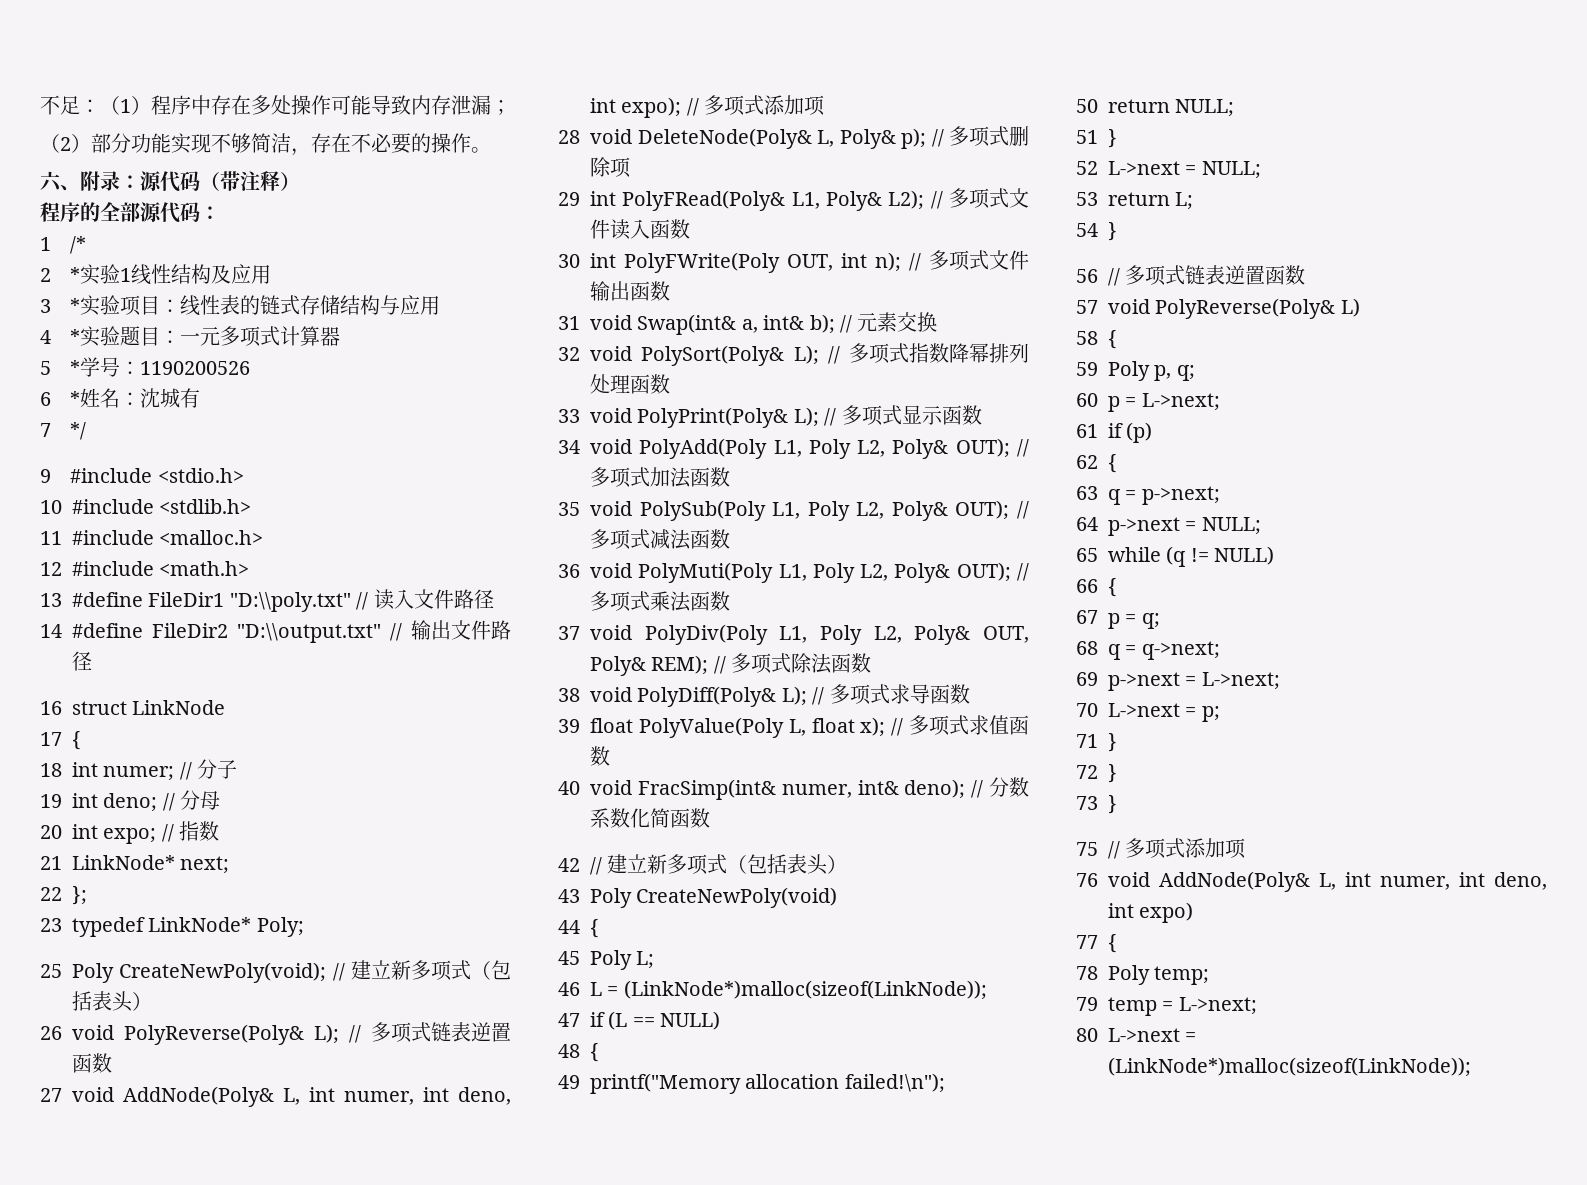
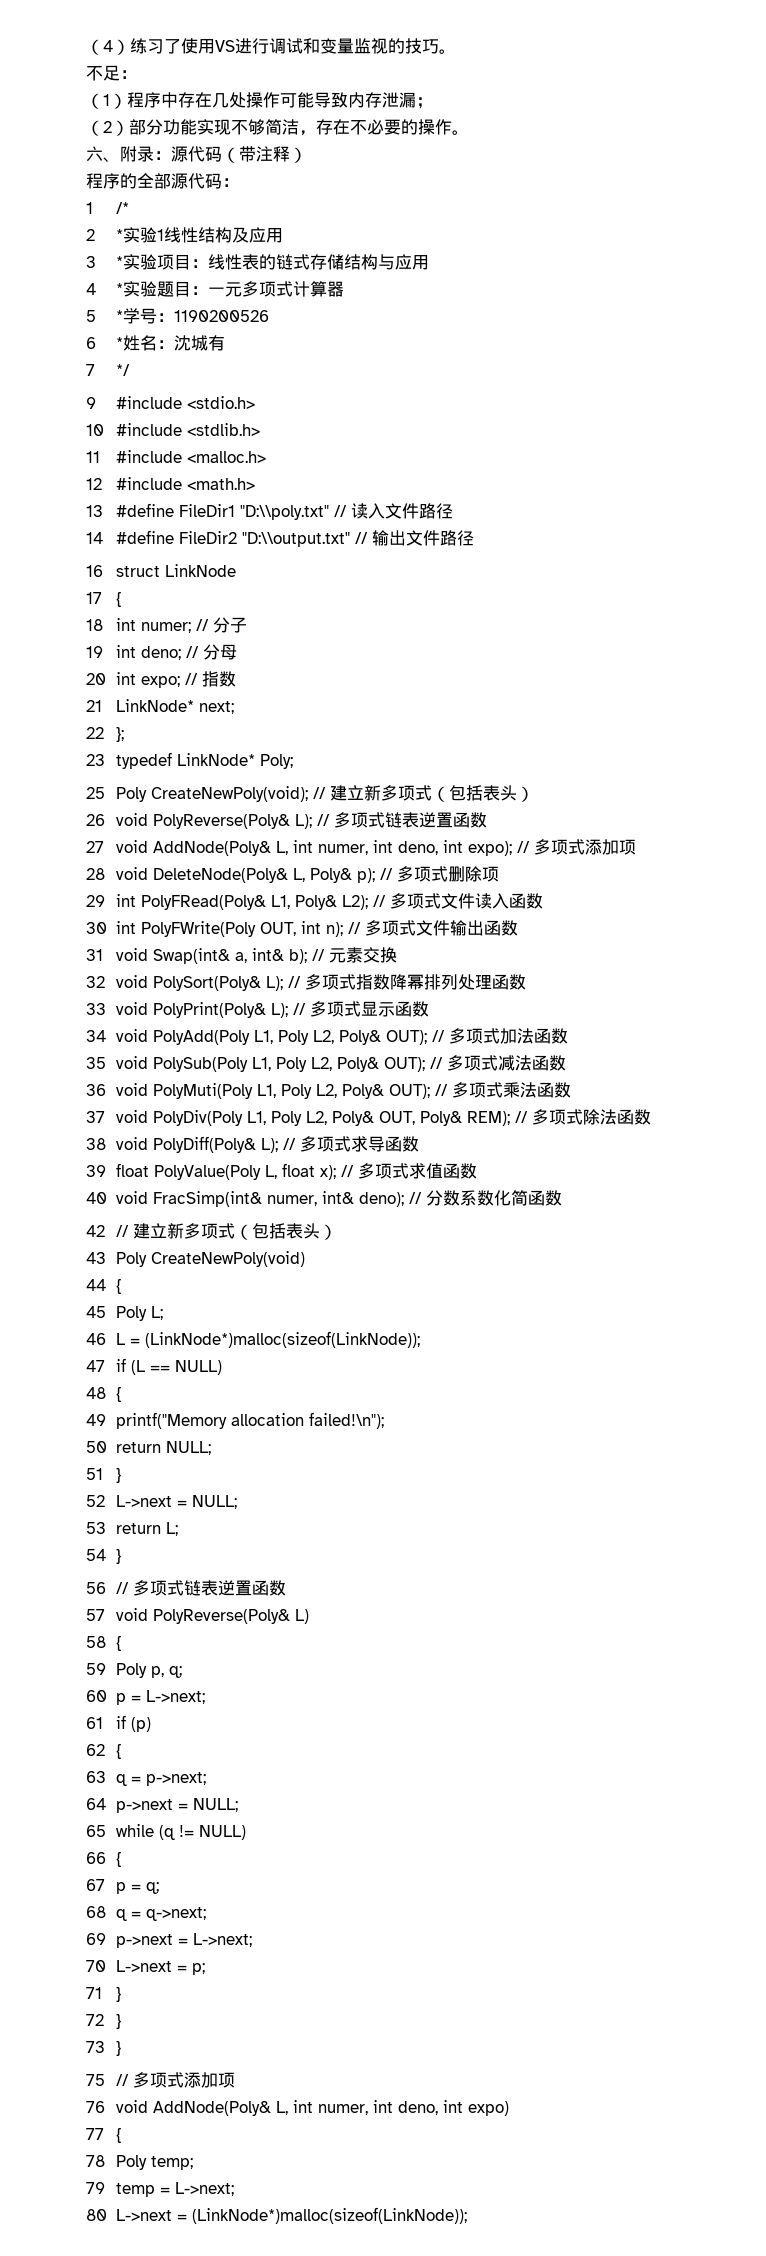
(40, 105) none -> [86,38,456,55] （4）练习了使用VS进行调试和变量监视的技巧。 //
(100, 106) none -> (137, 74) //
[251,95,271,115] 多 -> [212,93,229,108] 几

